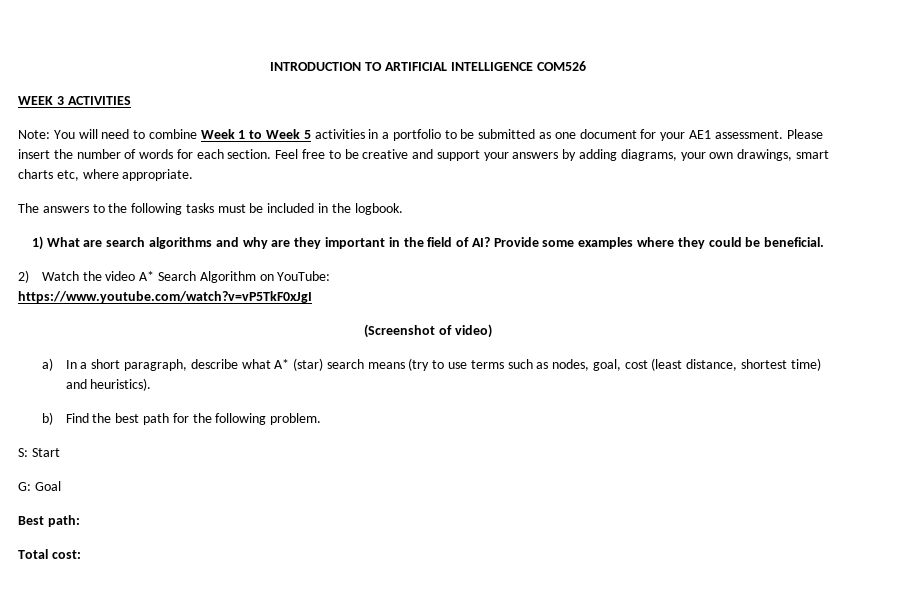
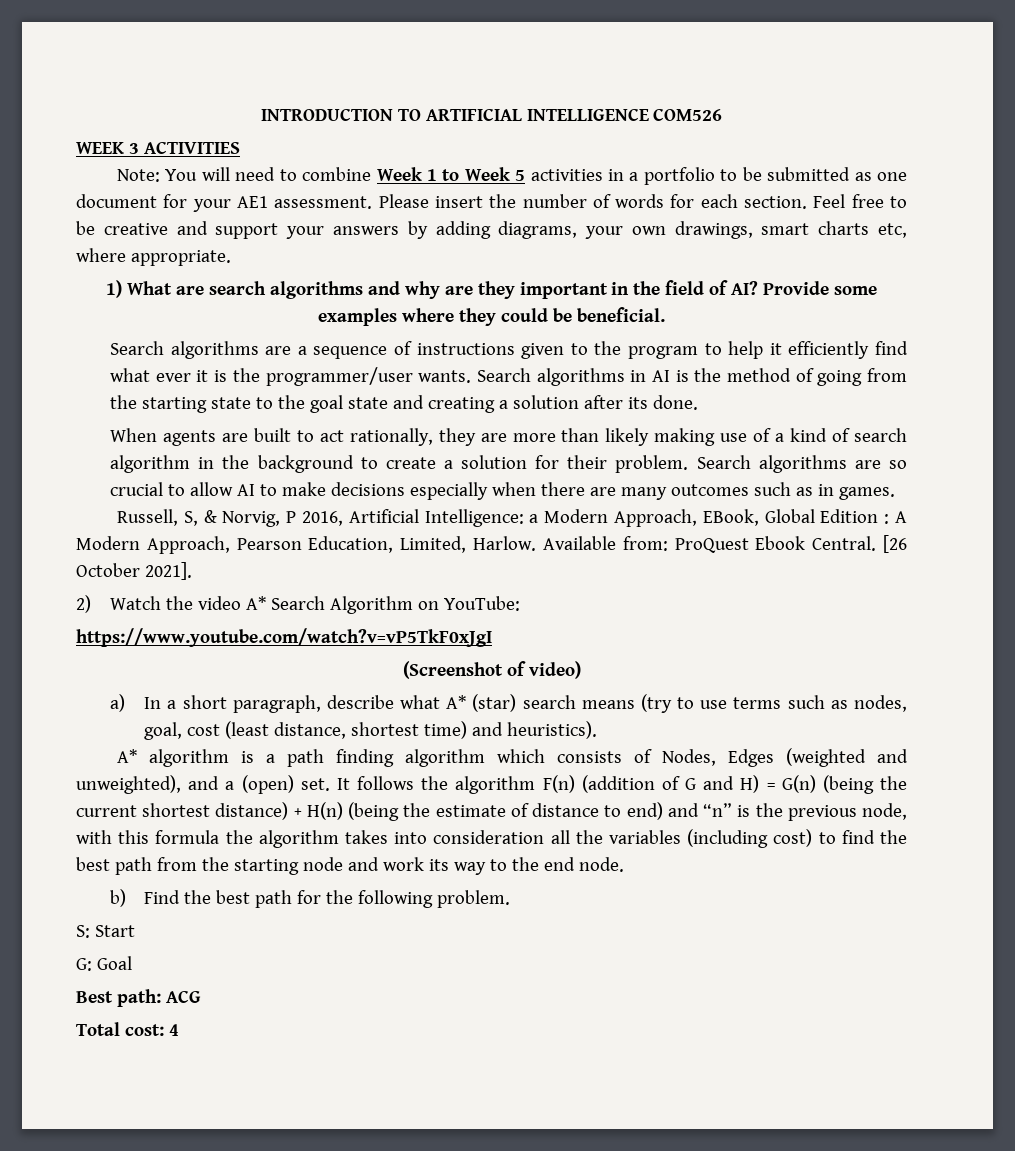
[18,203,403,215] // The answers to the following tasks must be included in the logbook. -> (231, 258) none
(825, 242) none -> [110,341,908,359] [110,367,908,386] [110,395,699,413] [110,428,908,446] [110,455,907,473] [110,482,896,500] [116,509,908,527] [76,535,908,554] [76,562,192,580] // Search algorithms are a sequence of instructions given to the program to help it efficiently find what ever it is the programmer/user wants. Search algorithms in AI is the method of going from the starting state to the goal state and creating a solution after its done. // When agents are built to act rationally, they are more than likely making use of a kind of search algorithm in the background to create a solution for their problem. Search algorithms are so crucial to allow AI to make decisions especially when there are many outcomes such as in games. // Russell, S, & Norvig, P 2016, Artificial Intelligence: a Modern Approach, EBook, Global Edition : A Modern Approach, Pearson Education, Limited, Harlow. Available from: ProQuest Ebook Central. [26 October 2021].
(152, 384) none -> [116,748,908,767] [76,775,907,794] [76,802,908,821] [76,829,908,848] [76,857,624,875] // A* algorithm is a path finding algorithm which consists of Nodes, Edges (weighted and unweighted), and a (open) set. It follows the algorithm F(n) (addition of G and H) = G(n) (being the current shortest distance) + H(n) (being the estimate of distance to end) and “n” is the previous node, with this formula the algorithm takes into consideration all the variables (including cost) to find the best path from the starting node and work its way to the end node.
(80, 521) none -> [165,990,201,1003] ACG
(81, 554) none -> [168,1024,179,1036] 4

